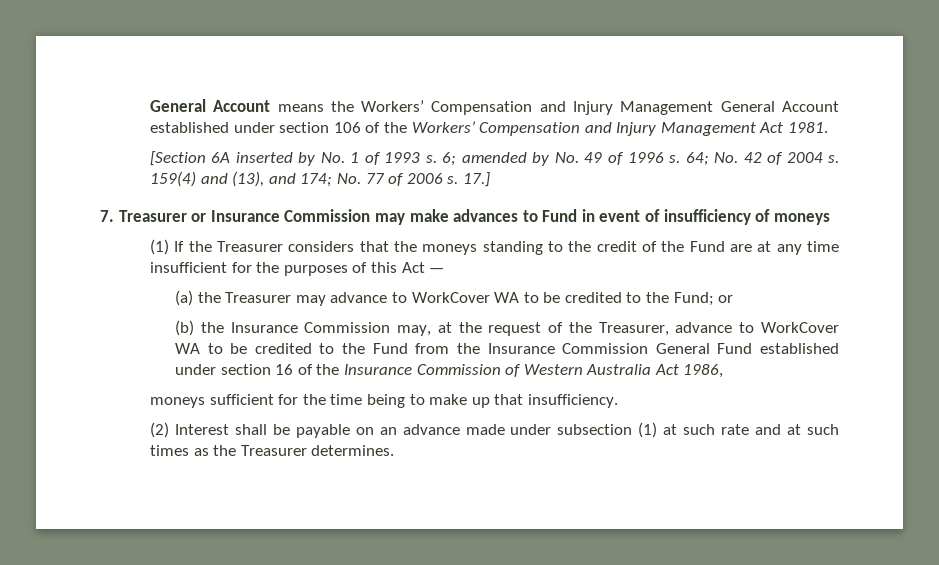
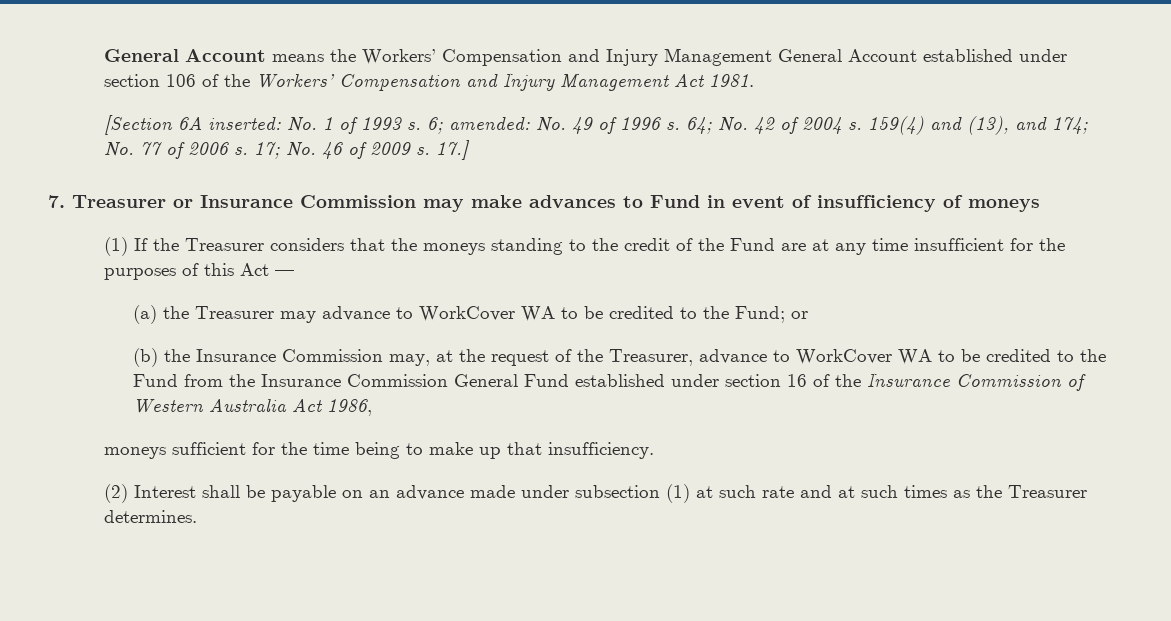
[235,152,316,166] inserted by -> [208,117,282,130] inserted:
[461,152,550,166] amended by -> [449,117,531,130] amended:
(459, 180) none -> [254,142,431,159] 17; No. 46 of 2009 s.

